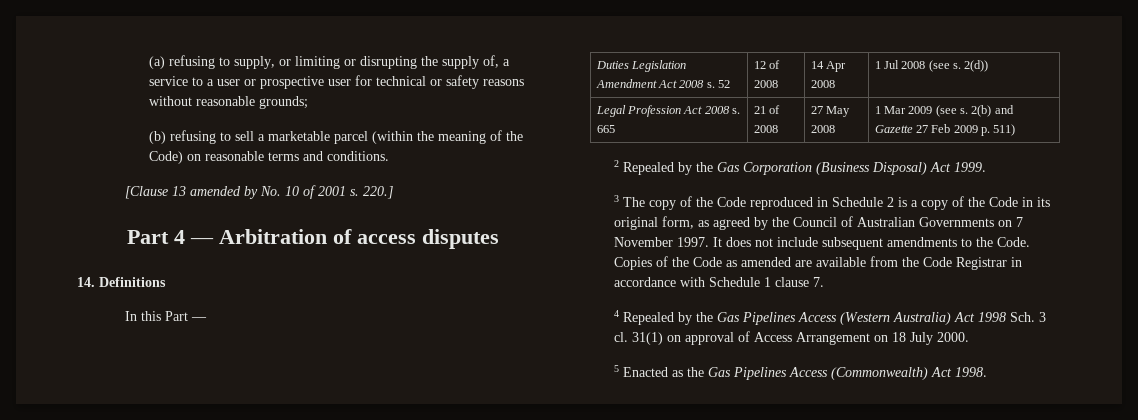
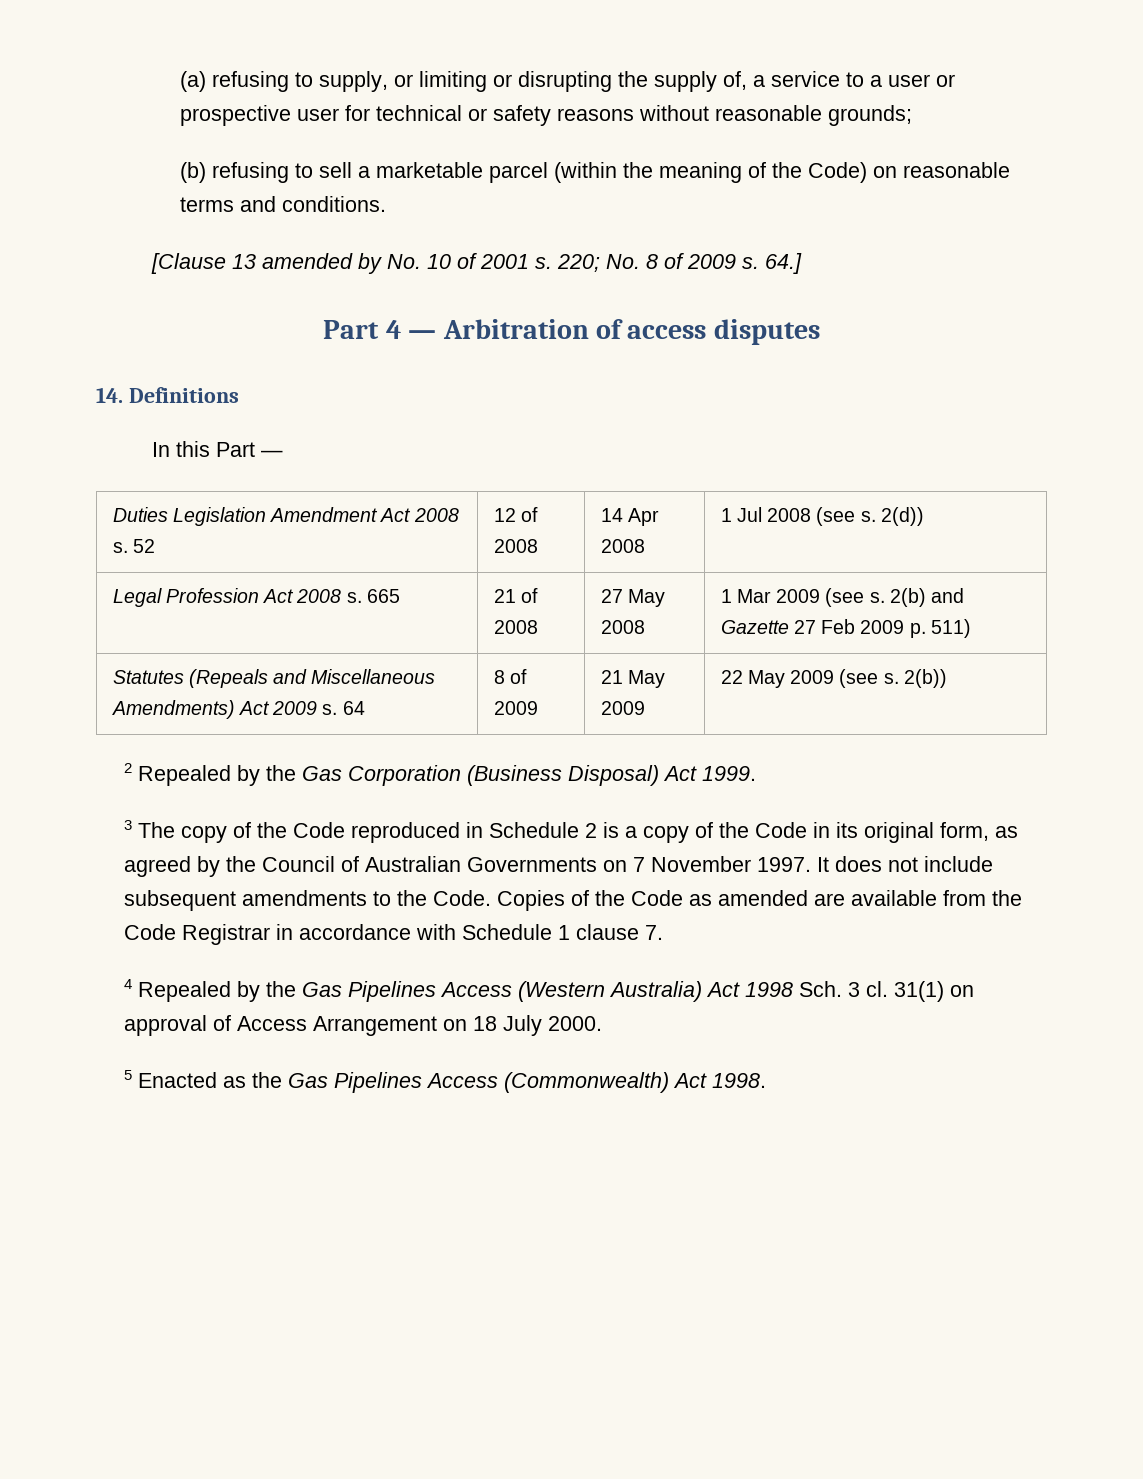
[363,186,394,199] 220.] -> [556,253,802,274] 220; No. 8 of 2009 s. 64.]
(1016, 130) none -> [112,669,436,688] [111,700,365,719] [493,669,527,684] [493,701,538,715] [600,670,665,688] [600,701,645,715] [720,669,947,688] // Statutes (Repeals and Miscellaneous Amendments) Act 2009 s. 64 | 8 of 2009 | 21 May 2009 | 22 May 2009 (see s. 2(b))

